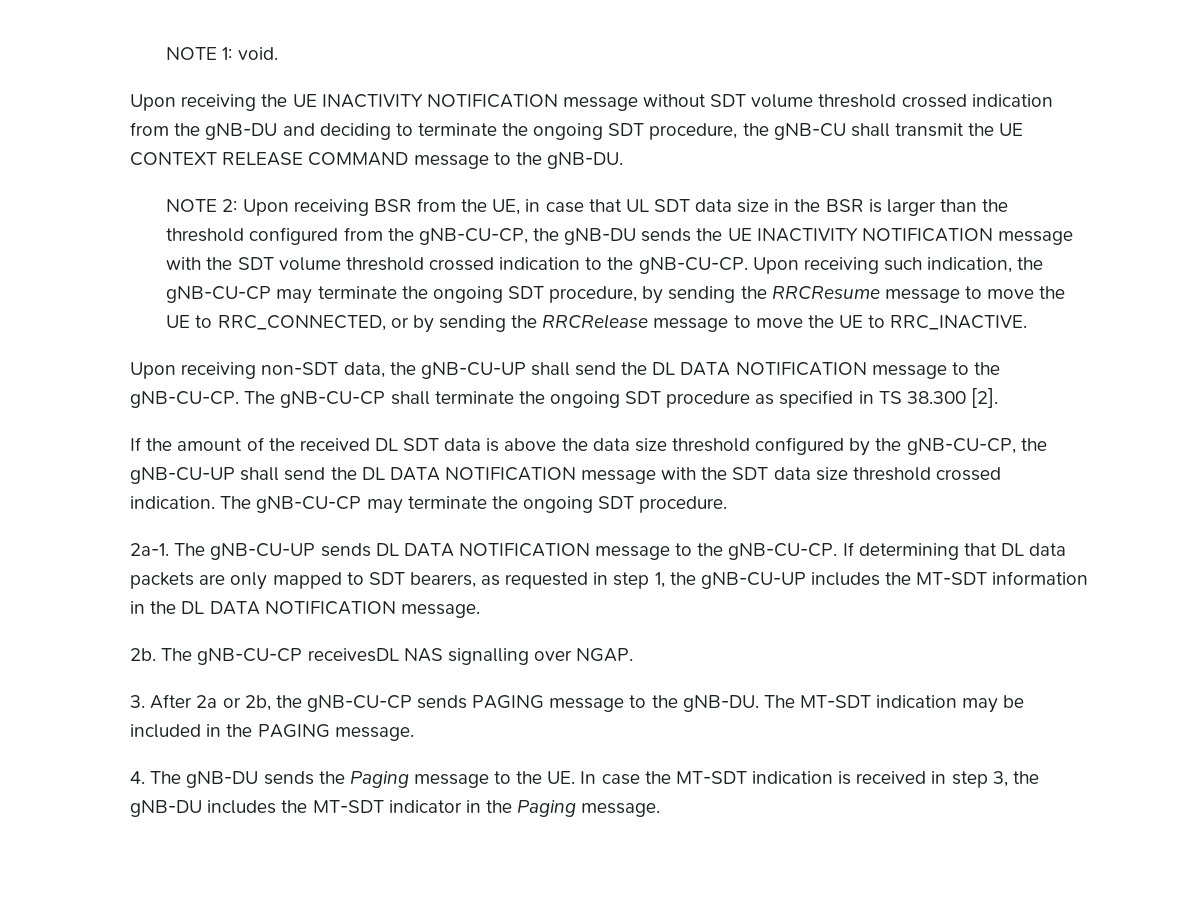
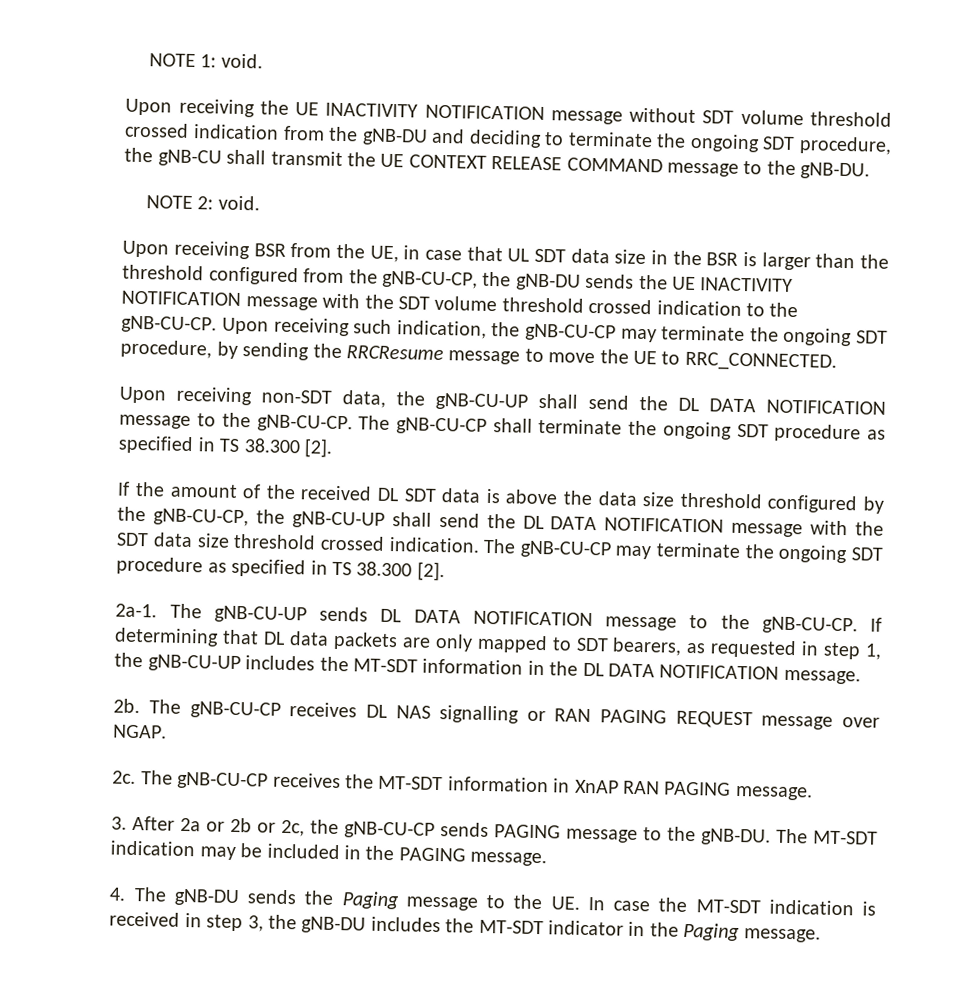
(238, 205) none -> [217,195,260,211] void. //
[217,314,1028,333] RRC_CONNECTED, or by sending the RRCRelease message to move the UE to RRC_INACTIVE. -> [684,351,837,372] RRC_CONNECTED.
[639,496,728,513] procedure. -> [116,556,445,582] procedure as specified in TS 38.300 [2].
[307,648,634,665] receivesDL NAS signalling over NGAP. -> [289,702,881,730] [113,724,168,739] [112,770,813,801] receives DL NAS signalling or RAN PAGING REQUEST message over NGAP. // 2c. The gNB-CU-CP receives the MT-SDT information in XnAP RAN PAGING message.
[244,695,271,711] 2b, -> [230,817,306,837] 2b or 2c,

